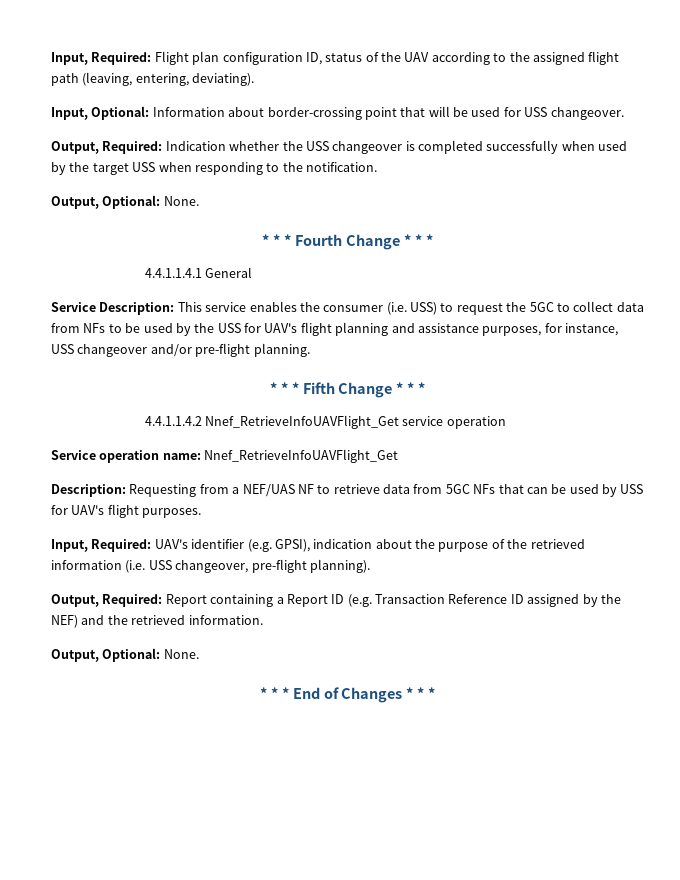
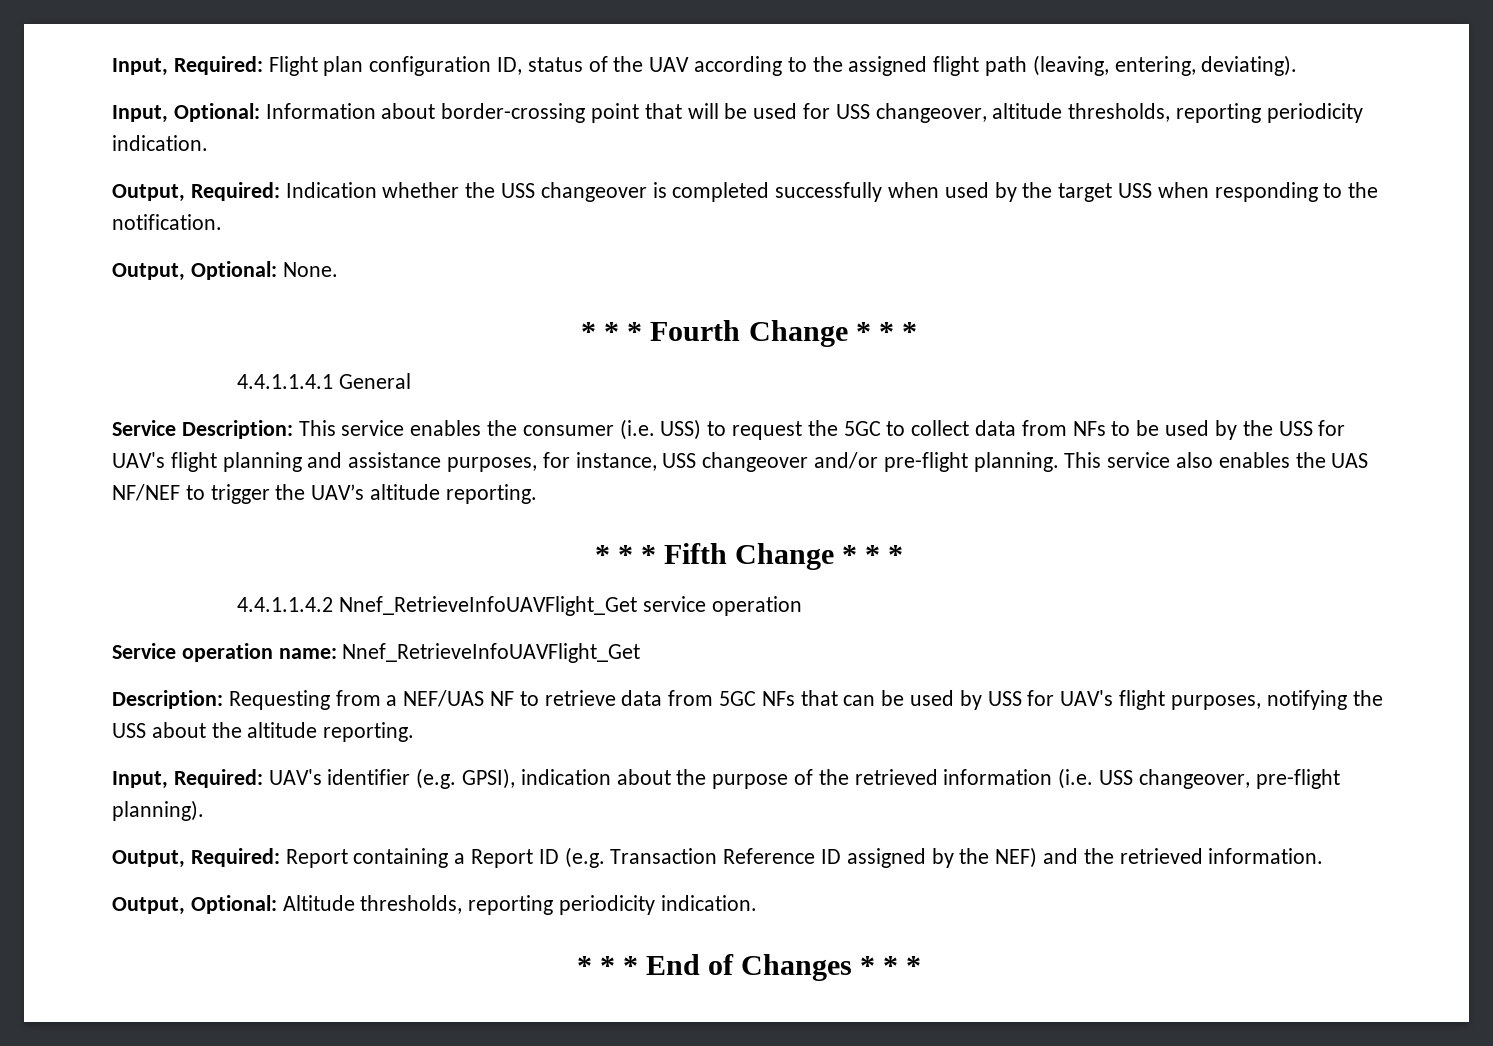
[550,107,624,120] changeover. -> [875,103,1363,123] [112,135,208,151] changeover, altitude thresholds, reporting periodicity indication.
(310, 350) none -> [1064,452,1369,468] [112,484,537,504] This service also enables the UAS NF/NEF to trigger the UAV’s altitude reporting.
[142,508,202,518] purposes. -> [1170,690,1383,710] [112,722,415,742] purposes, notifying the USS about the altitude reporting.
[163,649,199,659] None. -> [282,895,757,915] Altitude thresholds, reporting periodicity indication.

